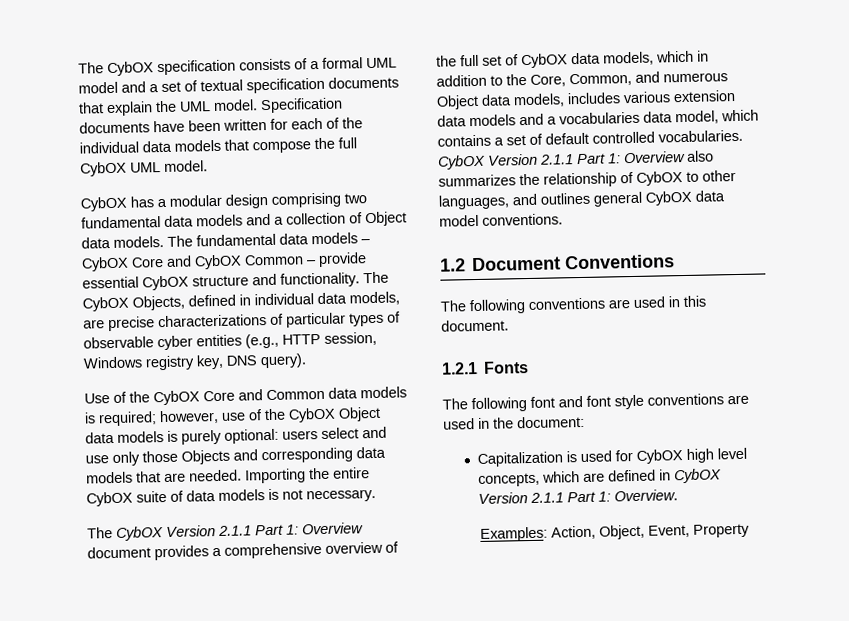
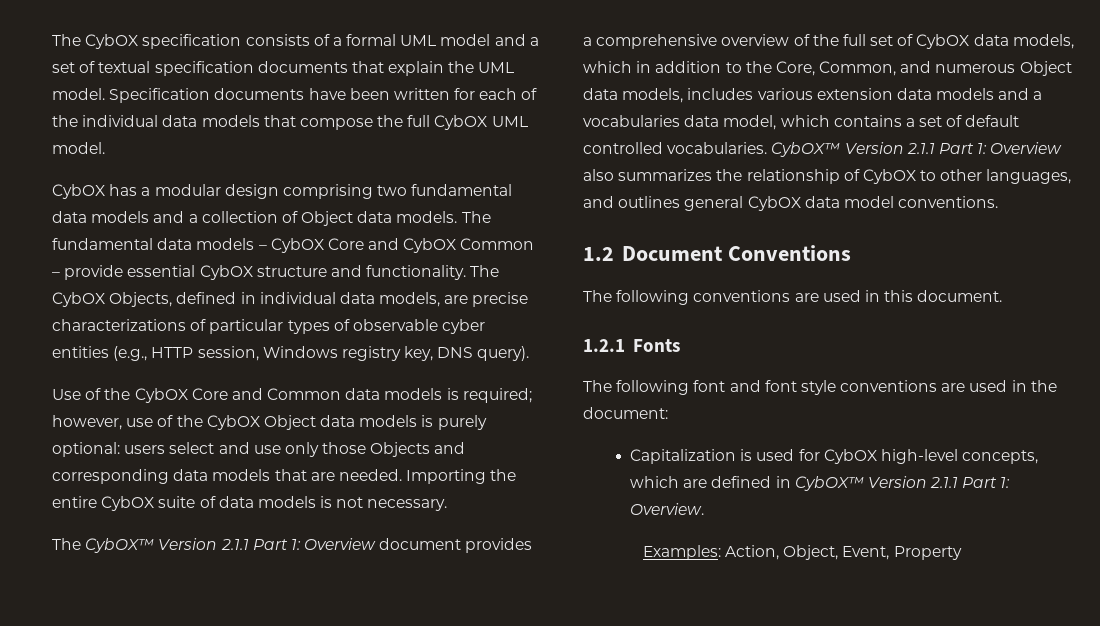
[116,526,164,541] CybOX -> [85,538,155,553] CybOX™
[438,154,486,170] CybOX -> [771,142,841,157] CybOX™
[685,447,747,464] high level -> [880,449,958,464] high-level
[673,468,722,484] CybOX -> [794,476,864,491] CybOX™

